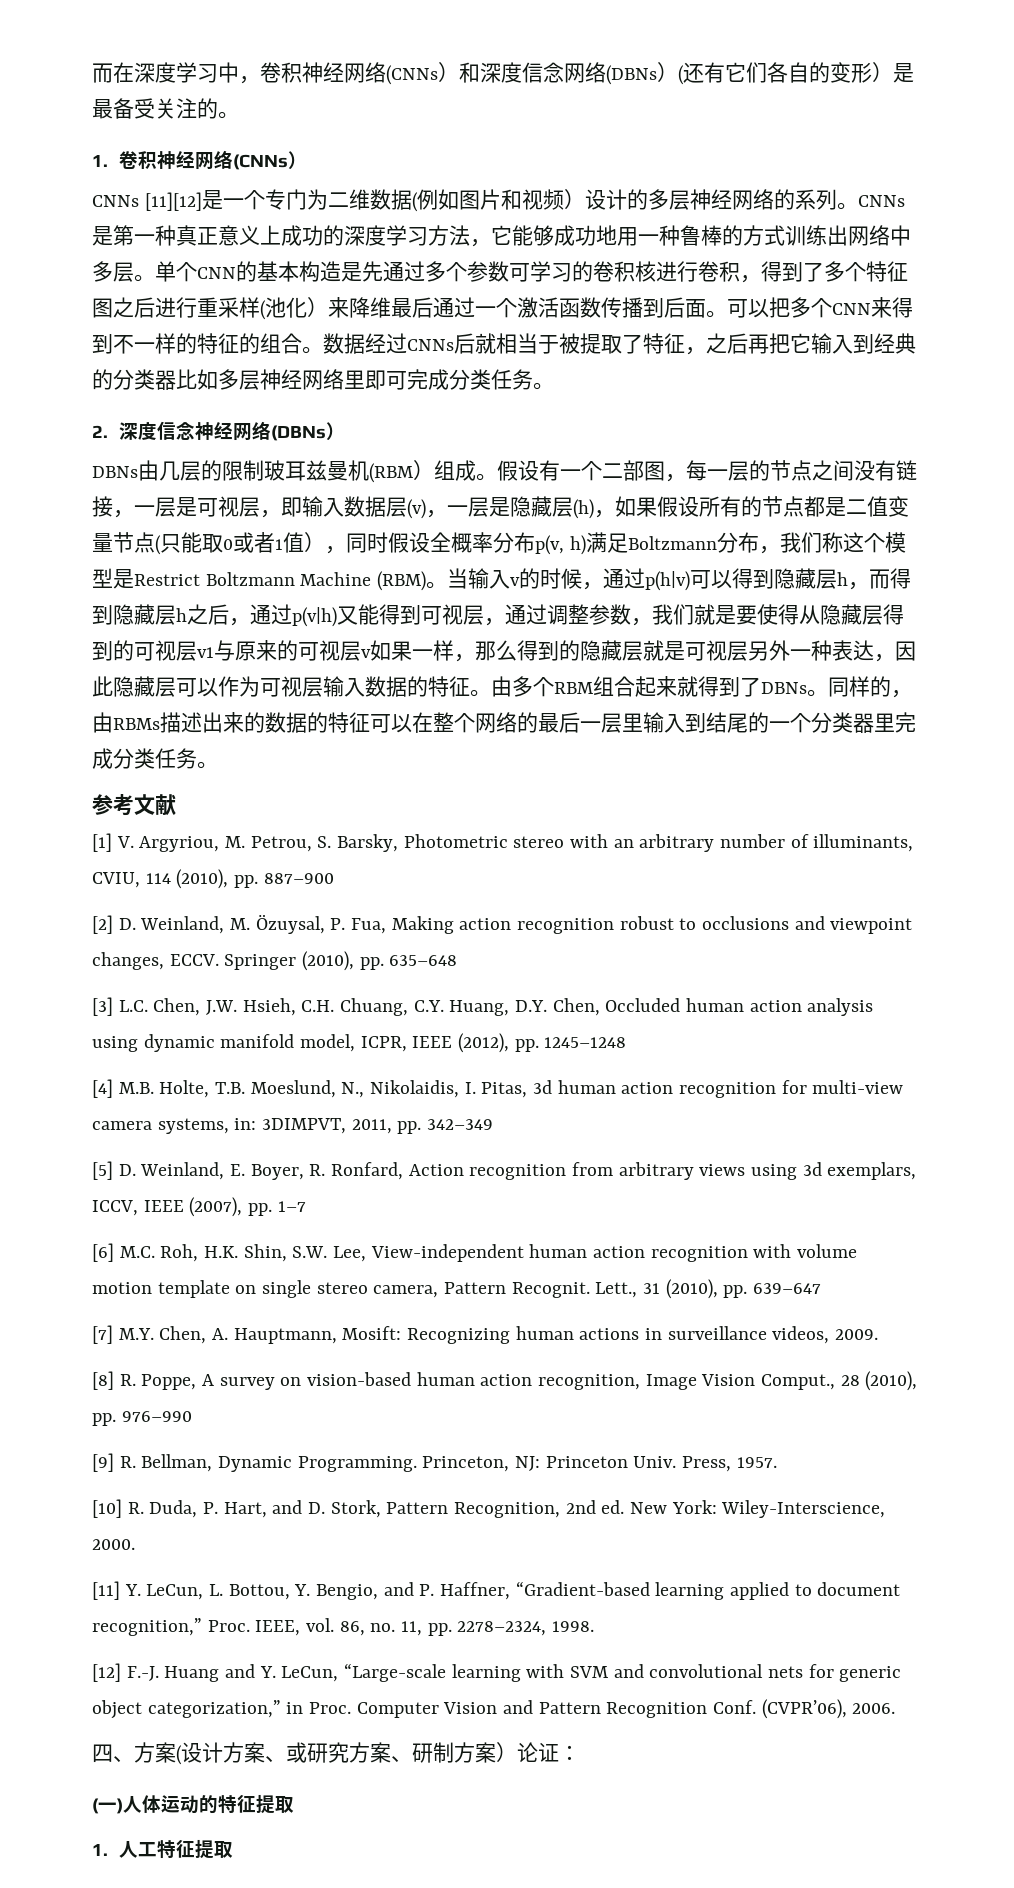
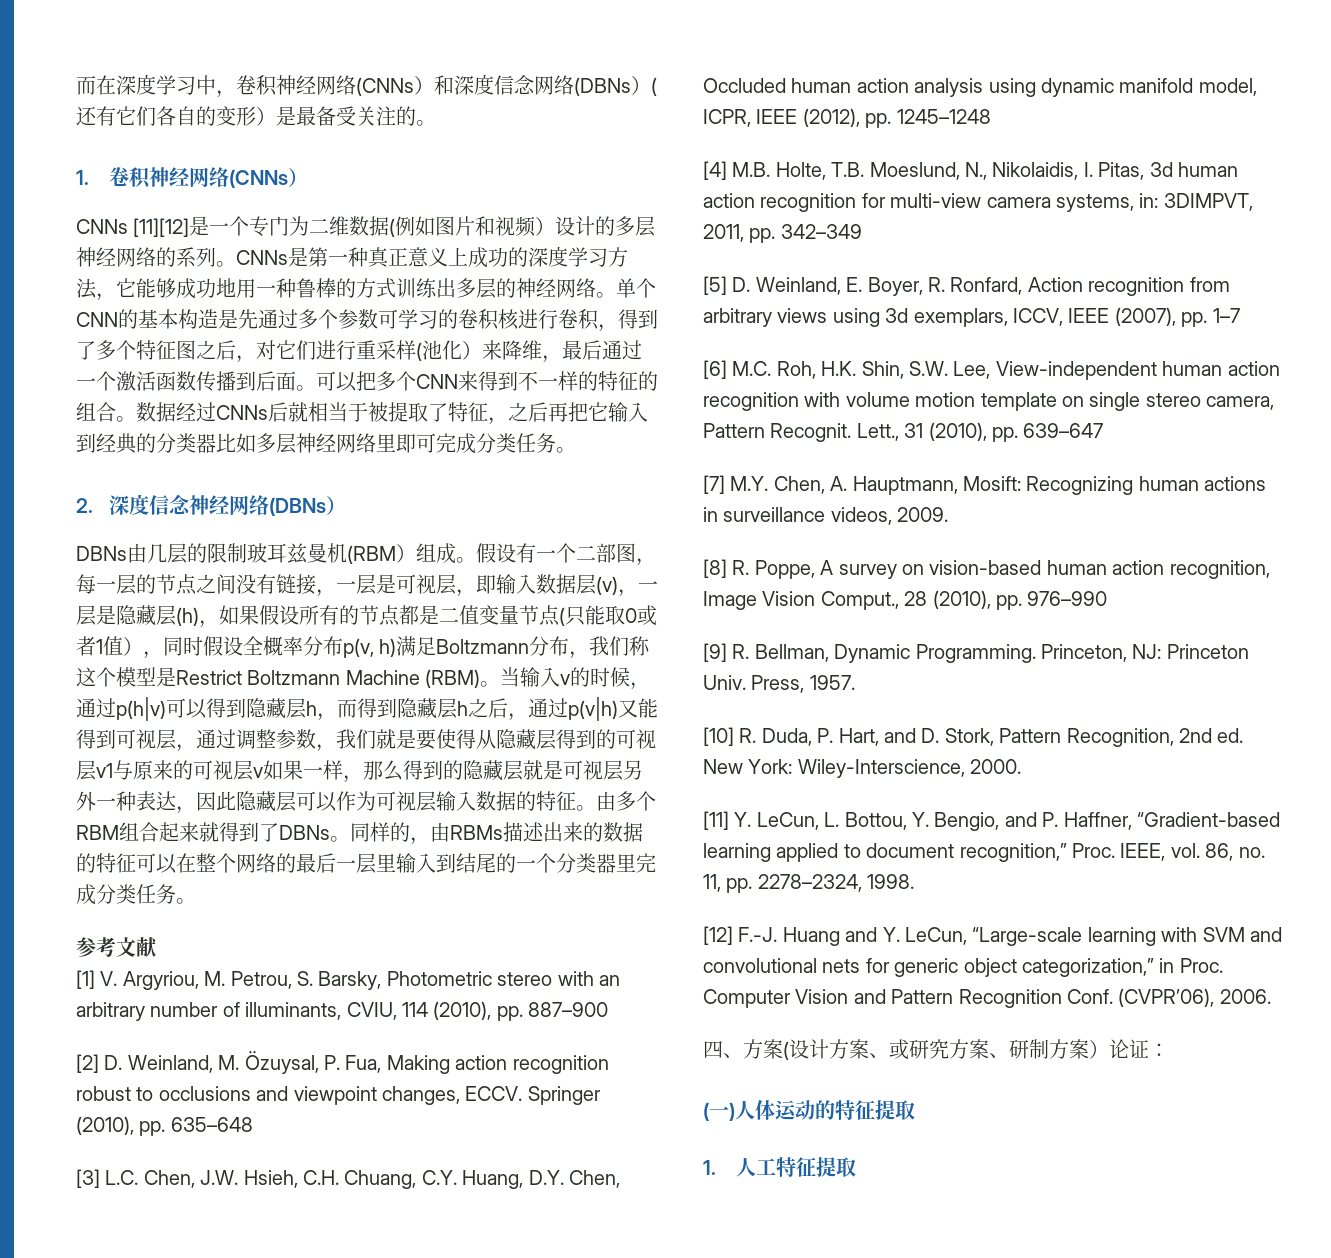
[848,225,911,246] [92,261,134,282] 网络中多层 -> [456,278,596,299] 多层的神经网络
(155, 307) none -> [236,340,316,363] ，对它们
(391, 307) none -> [542,355,562,363] ，

